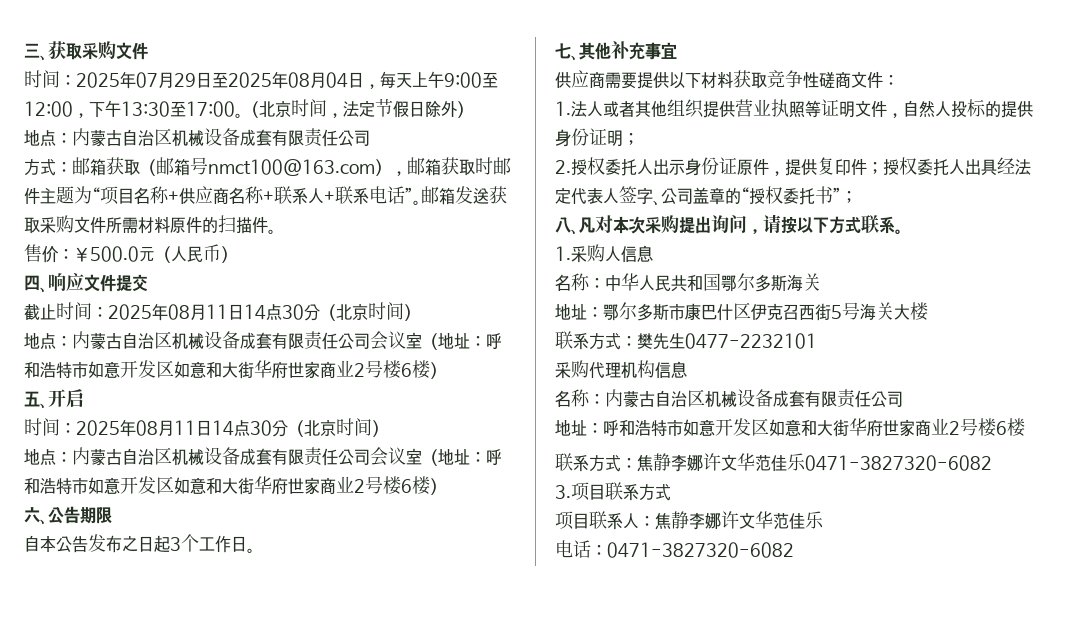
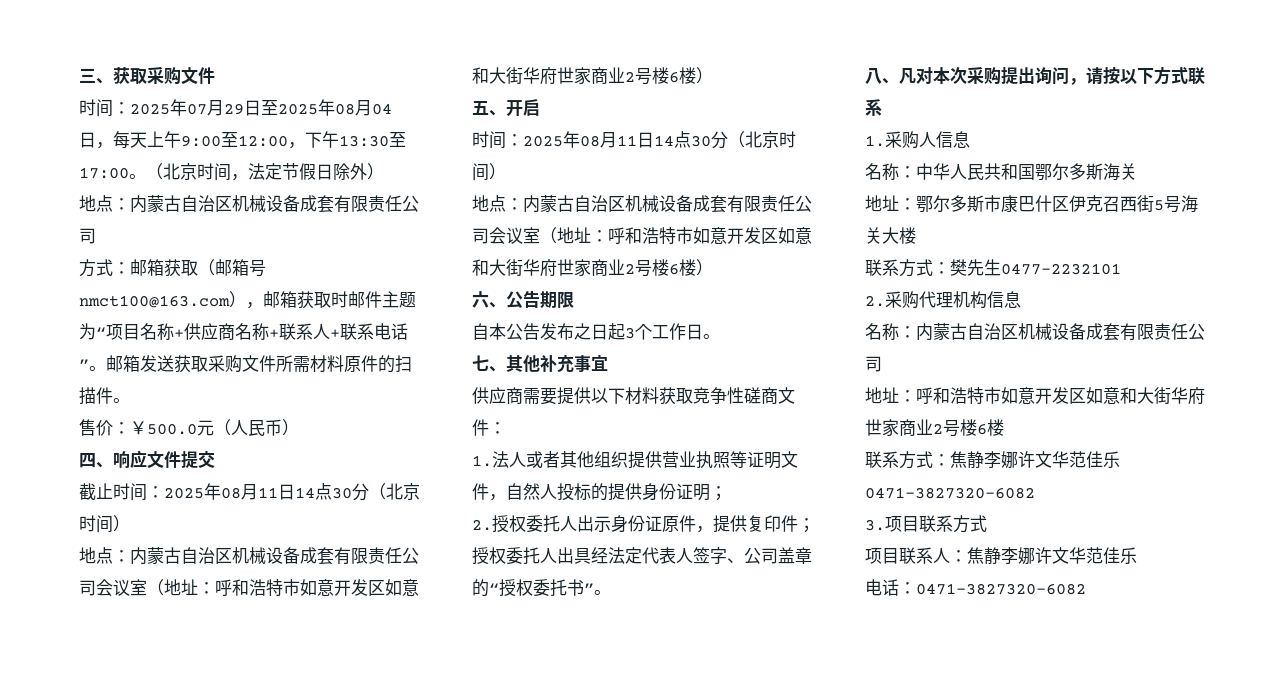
[841,190,857,203] ； -> [594,590,611,595] 。
[895,229,903,235] 。 -> (882, 107) none
(817, 341) none -> [865,295,885,307] 2.

